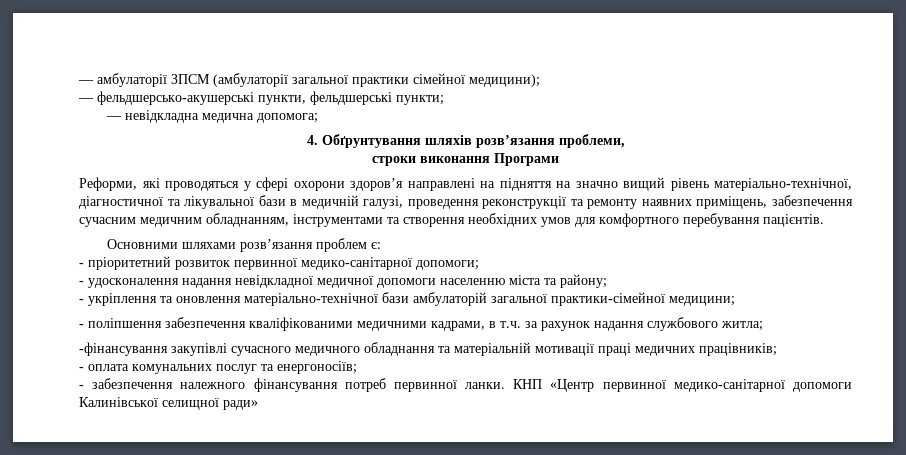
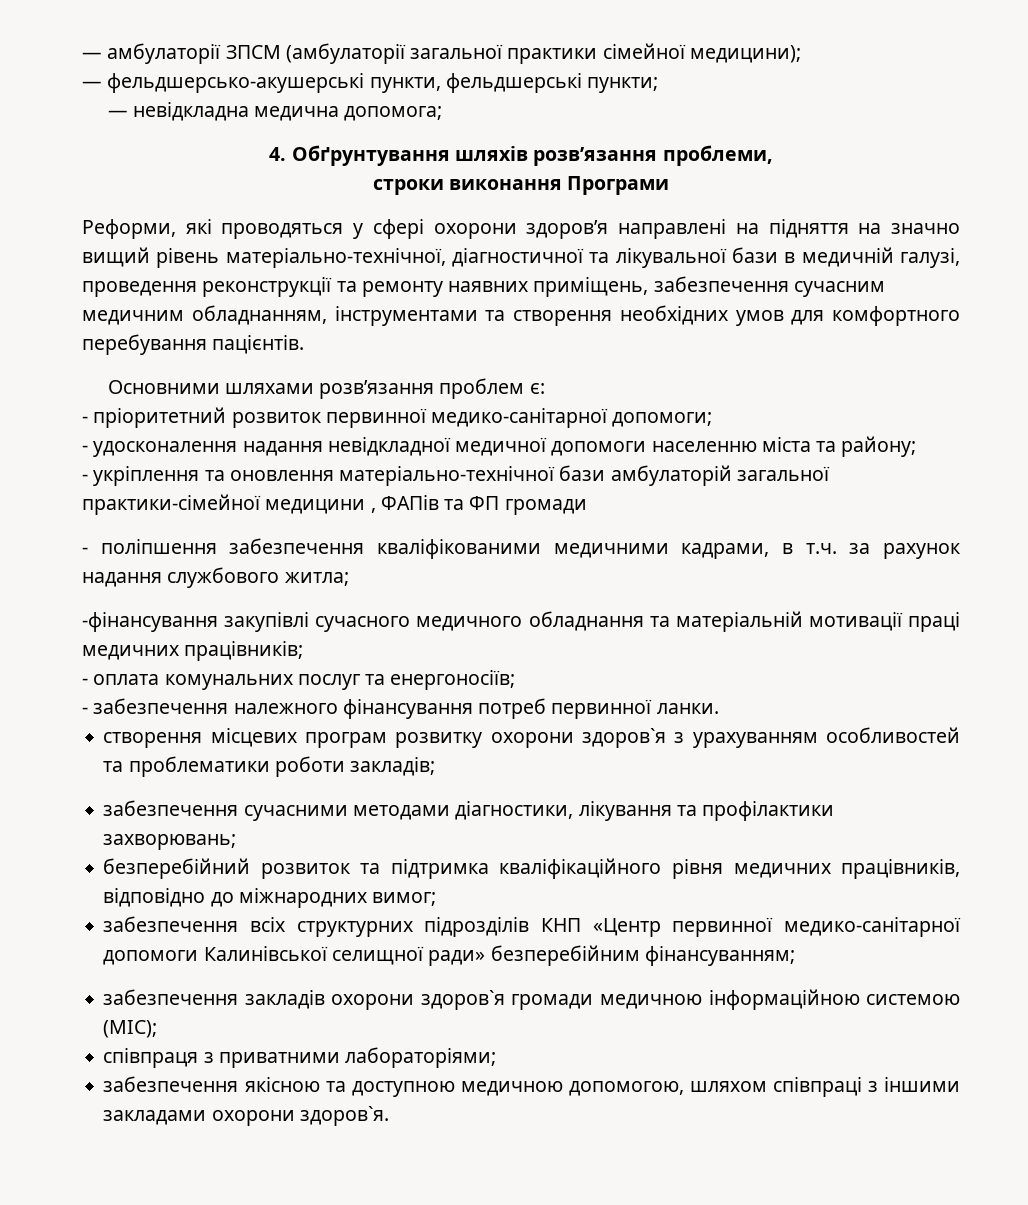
[669,296,735,306] медицини; -> [265,495,587,515] медицини , ФАПів та ФП громади
(506, 385) none -> [103,727,961,748] [103,756,436,777] [103,800,835,821] [103,834,237,850] [103,858,960,879] [103,888,437,908] [103,916,530,937] // створення місцевих програм розвитку охорони здоров`я з урахуванням особливостей та проблематики роботи закладів; // забезпечення сучасними методами діагностики, лікування та профілактики захворювань; // безперебійний розвиток та підтримка кваліфікаційного рівня медичних працівників, відповідно до міжнародних вимог; // забезпечення всіх структурних підрозділів
(258, 405) none -> [490,945,795,966] [103,989,960,1010] [103,1020,158,1038] [103,1047,497,1068] [103,1076,961,1097] [103,1106,389,1126] безперебійним фінансуванням; // забезпечення закладів охорони здоров`я громади медичною інформаційною системою (МІС); // співпраця з приватними лабораторіями; // забезпечення якісною та доступною медичною допомогою, шляхом співпраці з іншими закладами охорони здоров`я.

